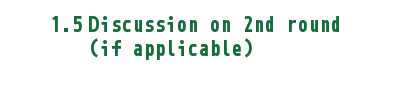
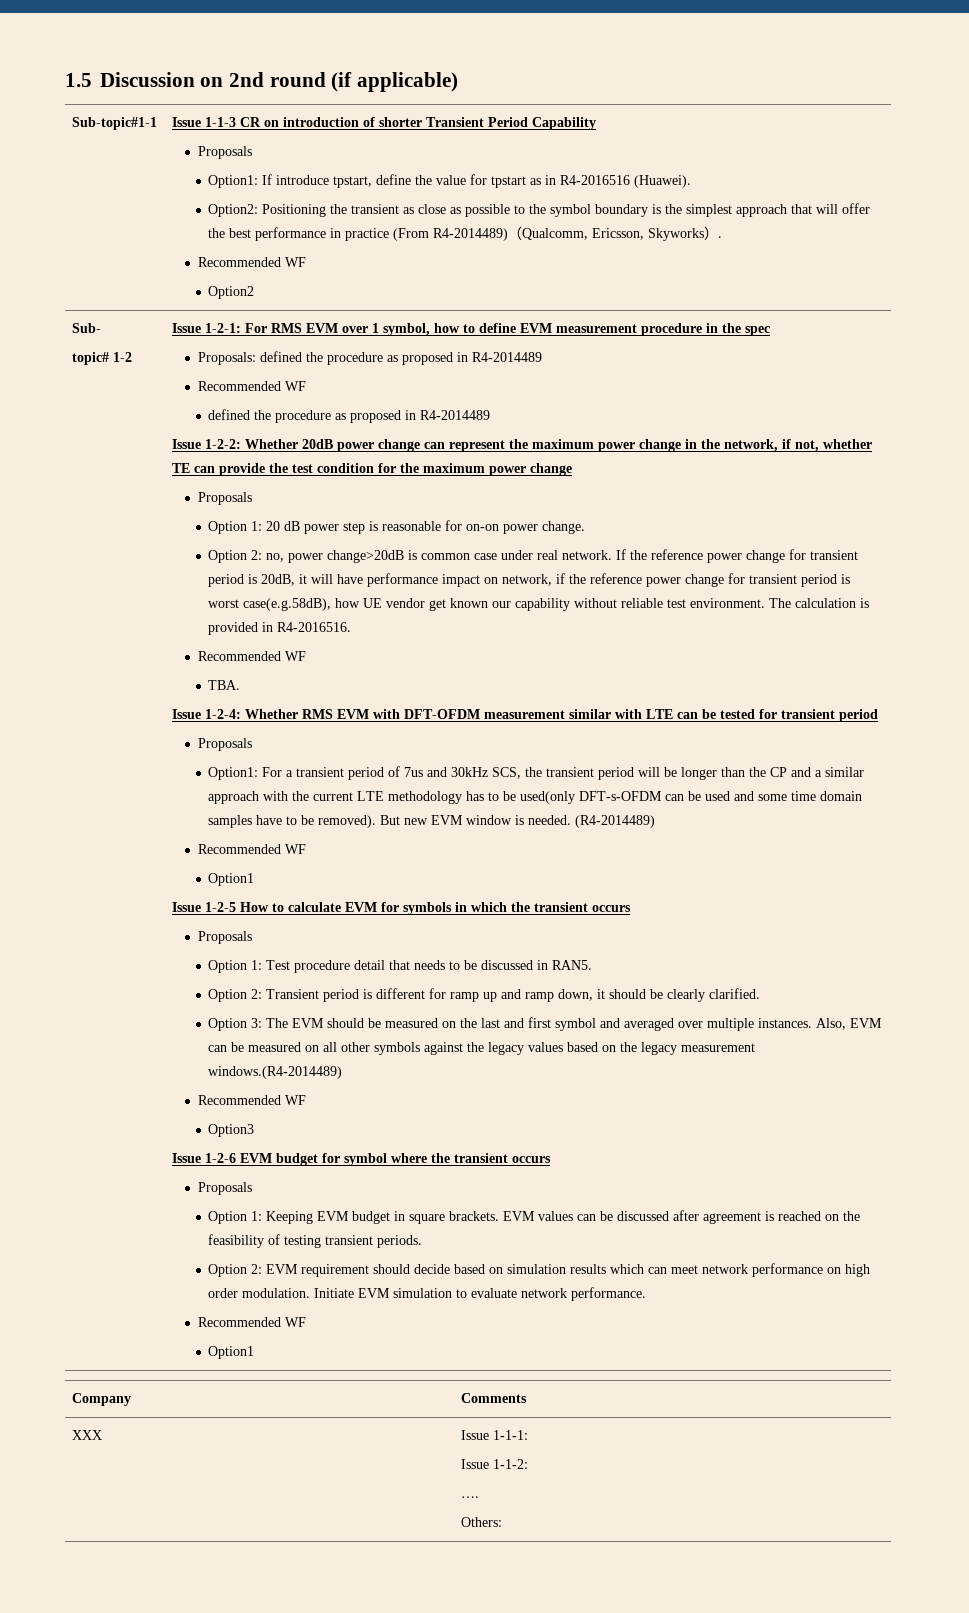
(254, 49) none -> [72,117,158,130] [172,117,597,130] [197,146,252,159] [208,174,692,188] [208,203,871,217] [208,226,723,241] [197,257,306,267] [208,286,255,299] [72,323,102,333] [72,352,133,365] [172,323,771,336] [197,351,542,365] [197,381,306,391] [208,409,491,423] [172,439,873,452] [172,463,573,476] [197,492,252,505] [208,520,586,534] [208,549,859,563] [208,573,851,587] [208,598,870,611] [208,622,352,635] [197,651,306,661] [208,680,241,690] [172,709,879,722] [197,738,252,751] [208,766,865,780] [208,791,863,804] [208,815,656,828] [197,844,306,854] [208,873,255,886] [172,902,632,915] [197,931,252,944] [208,960,593,973] [208,988,761,1002] [208,1017,883,1031] [208,1042,756,1055] [208,1066,343,1079] [197,1095,306,1105] [208,1124,255,1137] [172,1153,552,1166] [197,1182,252,1195] [208,1210,861,1224] [208,1234,423,1248] [208,1263,871,1277] [208,1287,647,1301] [197,1317,306,1327] [208,1346,255,1359] [72,1393,132,1406] [461,1393,528,1403] [72,1430,103,1440] [461,1430,529,1440] [461,1459,529,1469] [461,1496,480,1498] [461,1517,503,1527] // Sub-topic#1-1 | Issue 1-1-3 CR on introduction of shorter Transient Period Capability // Proposals // Option1: If introduce tpstart, define the value for tpstart as in R4-2016516 (Huawei). // Option2: Positioning the transient as close as possible to the symbol boundary is the simplest approach that will offer the best performance in practice (From R4-2014489)（Qualcomm, Ericsson, Skyworks）. // Recommended WF // Option2 // Sub- // topic# 1-2 | Issue 1-2-1: For RMS EVM over 1 symbol, how to define EVM measurement procedure in the spec // Proposals: defined the procedure as proposed in R4-2014489 // Recommended WF // defined the procedure as proposed in R4-2014489 // Issue 1-2-2: Whether 20dB power change can represent the maximum power change in the network, if not, whether TE can provide the test condition for the maximum power change // Proposals // Option 1: 20 dB power step is reasonable for on-on power change. // Option 2: no, power change>20dB is common case under real network. If the reference power change for transient period is 20dB, it will have performance impact on network, if the reference power change for transient period is worst case(e.g.58dB), how UE vendor get known our capability without reliable test environment. The calculation is provided in R4-2016516. // Recommended WF // TBA. // Issue 1-2-4: Whether RMS EVM with DFT-OFDM measurement similar with LTE can be tested for transient period // Proposals // Option1: For a transient period of 7us and 30kHz SCS, the transient period will be longer than the CP and a similar approach with the current LTE methodology has to be used(only DFT-s-OFDM can be used and some time domain samples have to be removed). But new EVM window is needed. (R4-2014489) // Recommended WF // Option1 // Issue 1-2-5 How to calculate EVM for symbols in which the transient occurs // Proposals // Option 1: Test procedure detail that needs to be discussed in RAN5. // Option 2: Transient period is different for ramp up and ramp down, it should be clearly clarified. // Option 3: The EVM should be measured on the last and first symbol and averaged over multiple instances. Also, EVM can be measured on all other symbols against the legacy values based on the legacy measurement windows.(R4-2014489) // Recommended WF // Option3 // Issue 1-2-6 EVM budget for symbol where the transient occurs // Proposals // Option 1: Keeping EVM budget in square brackets. EVM values can be discussed after agreement is reached on the feasibility of testing transient periods. // Option 2: EVM requirement should decide based on simulation results which can meet network performance on high order modulation. Initiate EVM simulation to evaluate network performance. // Recommended WF // Option1 // Company | Comments // XXX | Issue 1-1-1: // Issue 1-1-2: // …. // Others:

